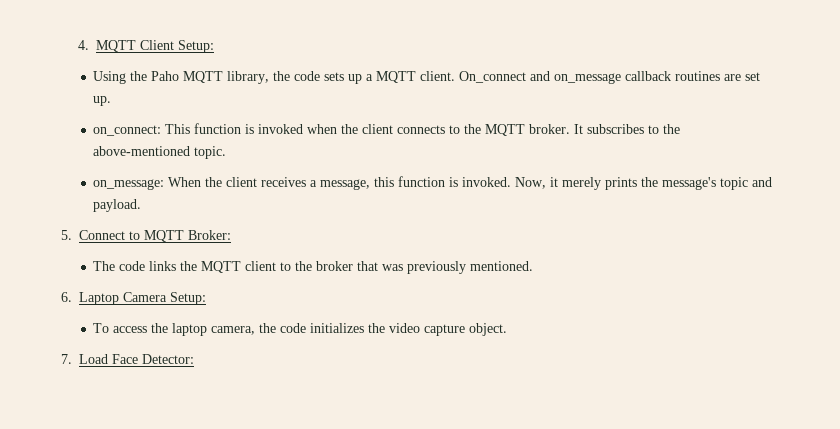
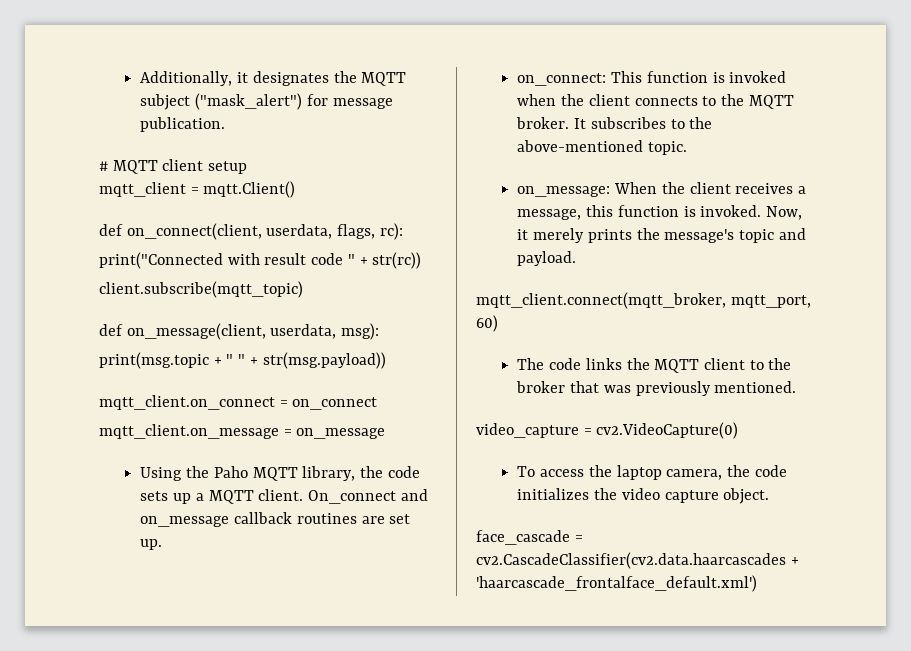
[77,40,214,53] 4. MQTT Client Setup: -> [140,71,407,86] [140,93,393,110] [140,117,226,132] [99,159,248,174] [99,181,296,198] [99,223,403,240] [99,252,422,269] [99,281,303,298] [99,323,380,340] [99,352,386,369] [99,395,378,410] [99,424,386,439] Additionally, it designates the MQTT subject ("mask_alert") for message publication. // # MQTT client setup // mqtt_client = mqtt.Client() // def on_connect(client, userdata, flags, rc): // print("Connected with result code " + str(rc)) // client.subscribe(mqtt_topic) // def on_message(client, userdata, msg): // print(msg.topic + " " + str(msg.payload)) // mqtt_client.on_connect = on_connect // mqtt_client.on_message = on_message
[61,230,231,242] 5. Connect to MQTT Broker: -> [476,292,811,309] [476,315,498,332] mqtt_client.connect(mqtt_broker, mqtt_port, 60)
[61,292,206,305] 6. Laptop Camera Setup: -> [476,422,739,439] video_capture = cv2.VideoCapture(0)
[61,354,194,364] 7. Load Face Detector: -> [476,530,583,545] [476,552,799,569] [476,575,757,592] face_cascade = cv2.CascadeClassifier(cv2.data.haarcascades + 'haarcascade_frontalface_default.xml')

